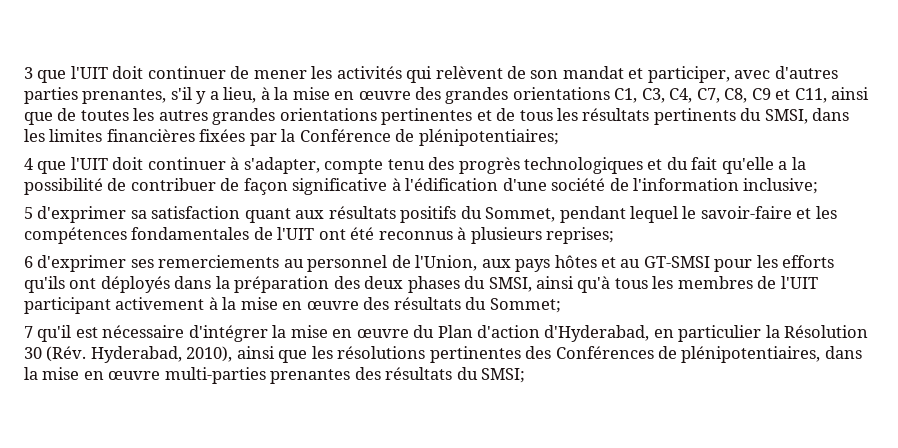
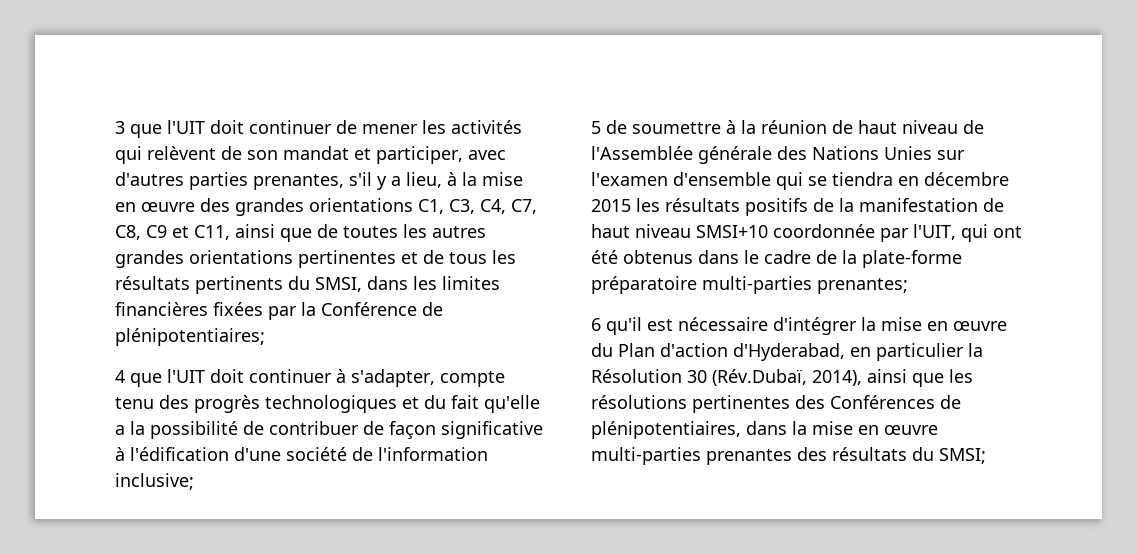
[37,206,837,223] [24,227,615,244] [24,255,835,272] [24,276,818,293] [24,297,561,314] [24,326,33,338] d'exprimer sa satisfaction quant aux résultats positifs du Sommet, pendant lequel le savoir-faire et les compétences fondamentales de l'UIT ont été reconnus à plusieurs reprises; // 6 d'exprimer ses remerciements au personnel de l'Union, aux pays hôtes et au GT-SMSI pour les efforts qu'ils ont déployés dans la préparation des deux phases du SMSI, ainsi qu'à tous les membres de l'UIT participant activement à la mise en œuvre des résultats du Sommet; // 7 -> [606,120,984,134] [591,146,965,164] [591,172,1009,190] [591,198,1004,216] [591,224,1022,242] [591,250,962,268] [591,276,908,294] [591,318,601,331] de soumettre à la réunion de haut niveau de l'Assemblée générale des Nations Unies sur l'examen d'ensemble qui se tiendra en décembre 2015 les résultats positifs de la manifestation de haut niveau SMSI+10 coordonnée par l'UIT, qui ont été obtenus dans le cadre de la plate-forme préparatoire multi-parties prenantes; // 6
[46,346,233,363] (Rév. Hyderabad, 2010), -> [712,369,862,386] (Rév.Dubaï, 2014),

